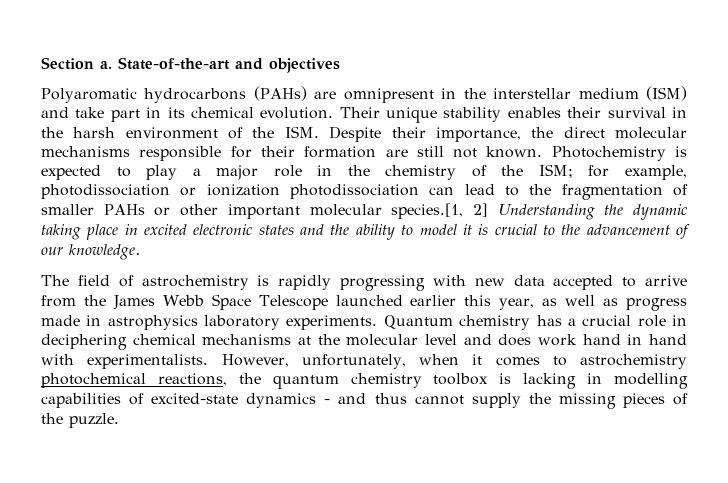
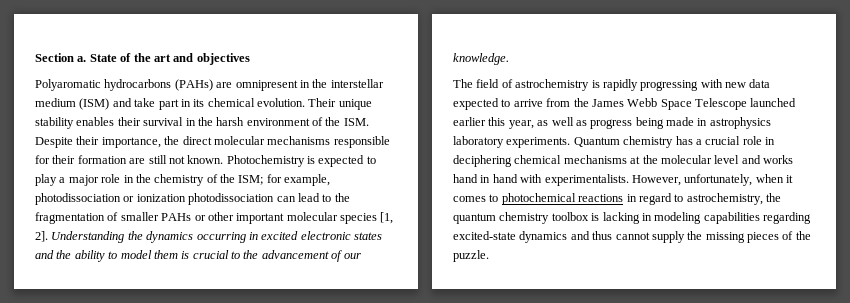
[118,57,230,70] State-of-the-art -> [89,53,171,62] State of the art
[391,203,689,220] [41,224,119,240] species.[1, 2] Understanding the dynamic taking place -> [340,212,394,224] [35,231,246,243] species [1, 2]. Understanding the dynamics occurring
[462,224,472,235] it -> [153,250,178,259] them
[553,275,614,290] accepted -> [453,98,499,110] expected
(687, 304) none -> [635,117,664,129] being
[498,334,578,346] does work -> [763,155,793,164] works
[580,354,687,369] [41,373,227,388] astrochemistry photochemical reactions, -> [501,193,763,205] photochemical reactions in regard to astrochemistry,
[614,373,689,389] [41,393,145,408] modelling capabilities of -> [654,212,811,224] modeling capabilities regarding
[324,399,331,404] - -> (568, 237) none

